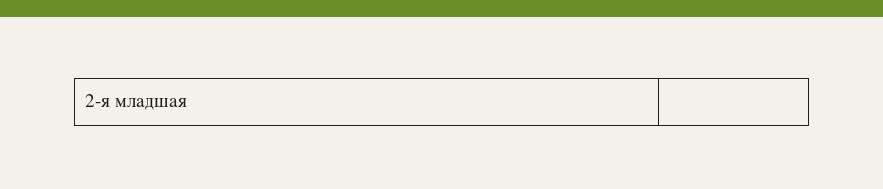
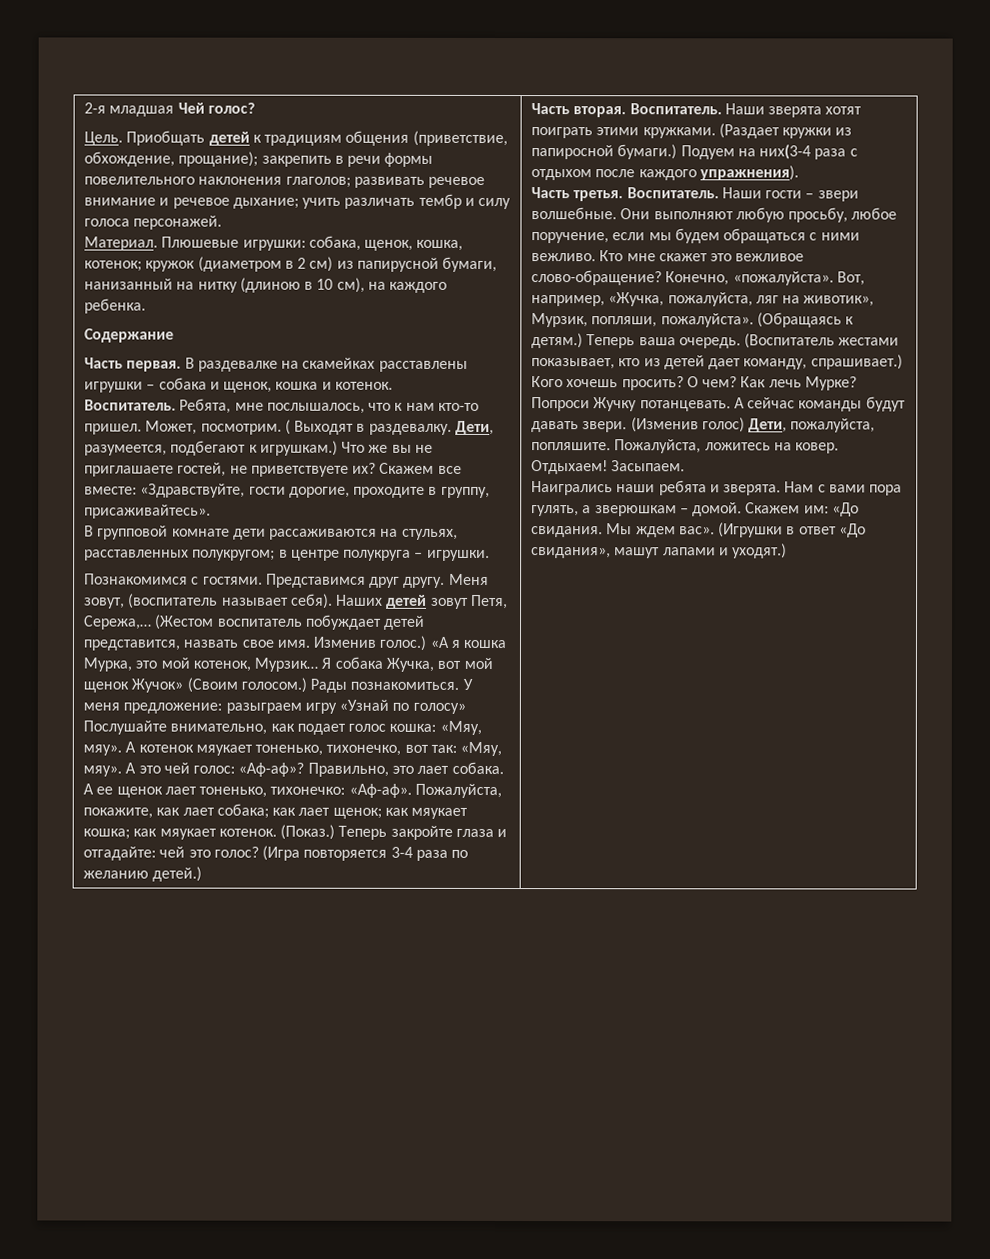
(188, 104) | -> [177,102,255,114] [83,130,508,147] [83,151,434,167] [83,176,486,188] [83,193,512,210] [83,215,223,230] [83,235,464,251] [83,256,498,273] [83,277,448,293] [83,298,146,314] [83,328,174,343] [83,357,468,372] [83,377,394,393] [83,398,480,414] [83,419,495,435] [83,440,434,456] [83,462,462,477] [83,483,490,498] [83,504,211,519] [83,525,458,540] [83,549,490,561] [83,573,489,588] [83,593,509,610] [82,614,426,630] [82,635,507,651] [82,656,493,672] [82,677,473,693] [82,699,466,714] [82,720,482,735] [82,741,503,757] [82,761,504,777] [82,783,503,799] [82,803,469,819] [82,824,508,840] [82,845,469,861] [82,866,203,882] [530,103,863,118] [530,123,853,139] [530,144,858,160] [530,165,799,181] [530,187,859,202] [530,207,898,223] [530,228,860,244] [530,250,805,262] [530,270,865,286] [530,292,875,307] [530,312,855,328] [530,333,900,349] [530,354,903,370] [530,376,858,391] [530,396,906,412] [530,417,876,433] [530,439,840,454] [530,460,686,475] [530,480,903,496] [530,502,860,517] [530,522,867,538] [530,543,788,559] Чей голос? // Цель. Приобщать детей к традициям общения (приветствие, обхождение, прощание); закрепить в речи формы повелительного наклонения глаголов; развивать речевое внимание и речевое дыхание; учить различать тембр и силу голоса персонажей. // Материал. Плюшевые игрушки: собака, щенок, кошка, котенок; кружок (диаметром в 2 см) из папирусной бумаги, нанизанный на нитку (длиною в 10 см), на каждого ребенка. // Содержание // Часть первая. В раздевалке на скамейках расставлены игрушки – собака и щенок, кошка и котенок. // Воспитатель. Ребята, мне послышалось, что к нам кто-то пришел. Может, посмотрим. ( Выходят в раздевалку. Дети, разумеется, подбегают к игрушкам.) Что же вы не приглашаете гостей, не приветствуете их? Скажем все вместе: «Здравствуйте, гости дорогие, проходите в группу, присаживайтесь». // В групповой комнате дети рассаживаются на стульях, расставленных полукругом; в центре полукруга – игрушки. // Познакомимся с гостями. Представимся друг другу. Меня зовут, (воспитатель называет себя). Наших детей зовут Петя, Сережа,… (Жестом воспитатель побуждает детей представится, назвать свое имя. Изменив голос.) «А я кошка Мурка, это мой котенок, Мурзик… Я собака Жучка, вот мой щенок Жучок» (Своим голосом.) Рады познакомиться. У меня предложение: разыграем игру «Узнай по голосу» Послушайте внимательно, как подает голос кошка: «Мяу, мяу». А котенок мяукает тоненько, тихонечко, вот так: «Мяу, мяу». А это чей голос: «Аф-аф»? Правильно, это лает собака. А ее щенок лает тоненько, тихонечко: «Аф-аф». Пожалуйста, покажите, как лает собака; как лает щенок; как мяукает кошка; как мяукает котенок. (Показ.) Теперь закройте глаза и отгадайте: чей это голос? (Игра повторяется 3-4 раза по желанию детей.) | Часть вторая. Воспитатель. Наши зверята хотят поиграть этими кружками. (Раздает кружки из папиросной бумаги.) Подуем на них(3-4 раза с отдыхом после каждого упражнения). // Часть третья. Воспитатель. Наши гости – звери волшебные. Они выполняют любую просьбу, любое поручение, если мы будем обращаться с ними вежливо. Кто мне скажет это вежливое слово-обращение? Конечно, «пожалуйста». Вот, например, «Жучка, пожалуйста, ляг на животик», Мурзик, попляши, пожалуйста». (Обращаясь к детям.) Теперь ваша очередь. (Воспитатель жестами показывает, кто из детей дает команду, спрашивает.) Кого хочешь просить? О чем? Как лечь Мурке? Попроси Жучку потанцевать. А сейчас команды будут давать звери. (Изменив голос) Дети, пожалуйста, попляшите. Пожалуйста, ложитесь на ковер. Отдыхаем! Засыпаем. // Наигрались наши ребята и зверята. Нам с вами пора гулять, а зверюшкам – домой. Скажем им: «До свидания. Мы ждем вас». (Игрушки в ответ «До свидания», машут лапами и уходят.)

